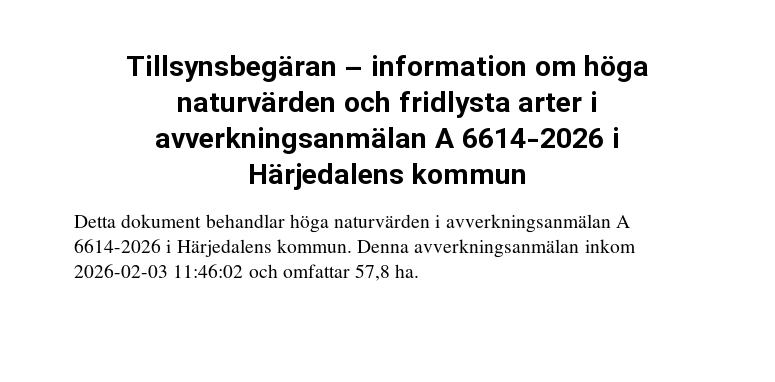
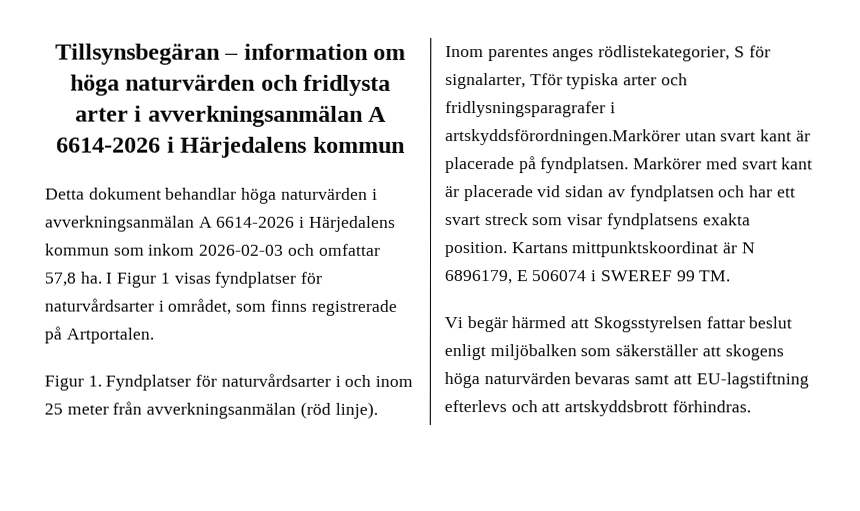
[276,239,580,258] kommun. Denna avverkningsanmälan -> [44,243,145,256] kommun som
[173,264,244,278] 11:46:02 -> (285, 250) none
(420, 271) none -> [105,271,323,288] [44,298,397,316] [44,326,154,344] [44,373,414,391] [44,401,378,419] [445,45,771,62] [445,73,688,90] [445,101,616,118] [445,129,811,146] [445,156,814,174] [445,185,796,202] [445,213,751,230] [444,241,756,258] [444,270,731,285] [444,316,793,333] [444,344,784,361] [444,372,809,389] [444,400,751,417] I Figur 1 visas fyndplatser för naturvårdsarter i området, som finns registrerade på Artportalen. // Figur 1. Fyndplatser för naturvårdsarter i och inom 25 meter från avverkningsanmälan (röd linje). Inom parentes anges rödlistekategorier, S för signalarter, Tför typiska arter och fridlysningsparagrafer i artskyddsförordningen.Markörer utan svart kant är placerade på fyndplatsen. Markörer med svart kant är placerade vid sidan av fyndplatsen och har ett svart streck som visar fyndplatsens exakta position. Kartans mittpunktskoordinat är N 6896179, E 506074 i SWEREF 99 TM. // Vi begär härmed att Skogsstyrelsen fattar beslut enligt miljöbalken som säkerställer att skogens höga naturvärden bevaras samt att EU-lagstiftning efterlevs och att artskyddsbrott förhindras.

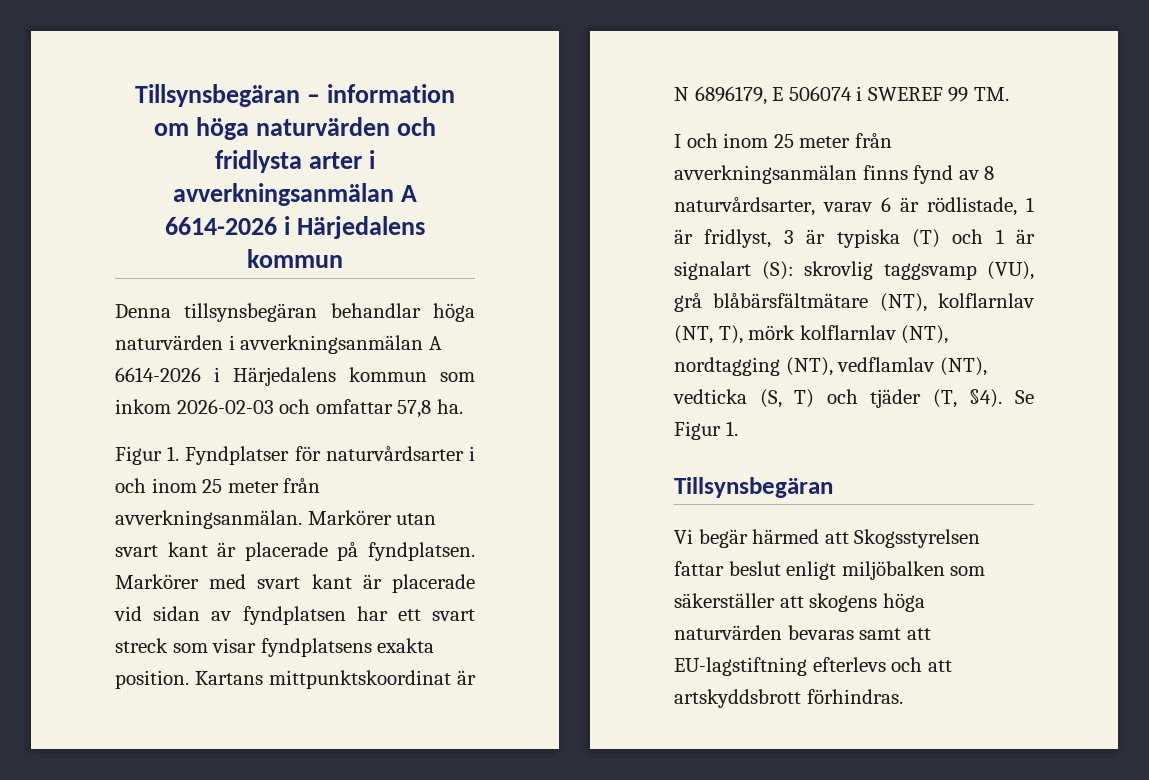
[45,187,162,200] Detta dokument -> [115,303,318,322] Denna tillsynsbegäran
[105,271,323,288] [44,298,397,316] [44,326,154,344] I Figur 1 visas fyndplatser för naturvårdsarter i området, som finns registrerade på Artportalen. -> (463, 406) none
[146,401,378,419] [445,45,771,62] [445,73,688,90] [445,101,616,118] [445,129,681,146] avverkningsanmälan (röd linje). Inom parentes anges rödlistekategorier, S för signalarter, Tför typiska arter och fridlysningsparagrafer i artskyddsförordningen.Markörer -> [115,510,392,529] avverkningsanmälan. Markörer
[718,185,746,198] och -> (346, 615) none
(731, 276) none -> [674,133,892,148] [674,165,995,184] [674,197,1034,216] [674,229,1035,248] [674,261,1034,280] [674,293,1034,312] [674,325,949,344] [674,357,987,376] [673,389,1034,408] [674,421,738,440] [674,477,833,498] // I och inom 25 meter från avverkningsanmälan finns fynd av 8 naturvårdsarter, varav 6 är rödlistade, 1 är fridlyst, 3 är typiska (T) och 1 är signalart (S): skrovlig taggsvamp (VU), grå blåbärsfältmätare (NT), kolflarnlav (NT, T), mörk kolflarnlav (NT), nordtagging (NT), vedflamlav (NT), vedticka (S, T) och tjäder (T, §4). Se Figur 1. // Tillsynsbegäran

